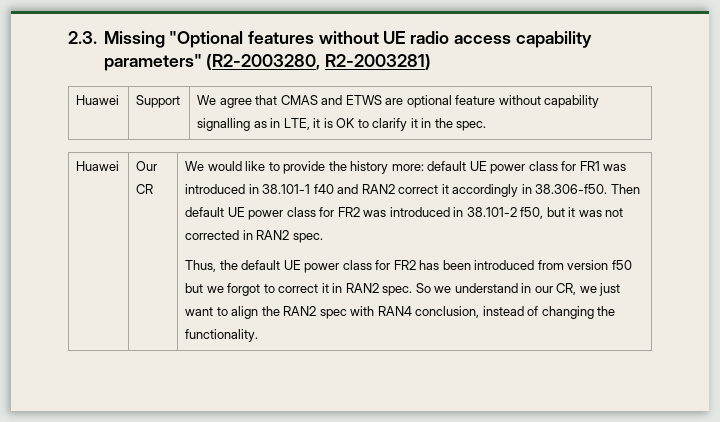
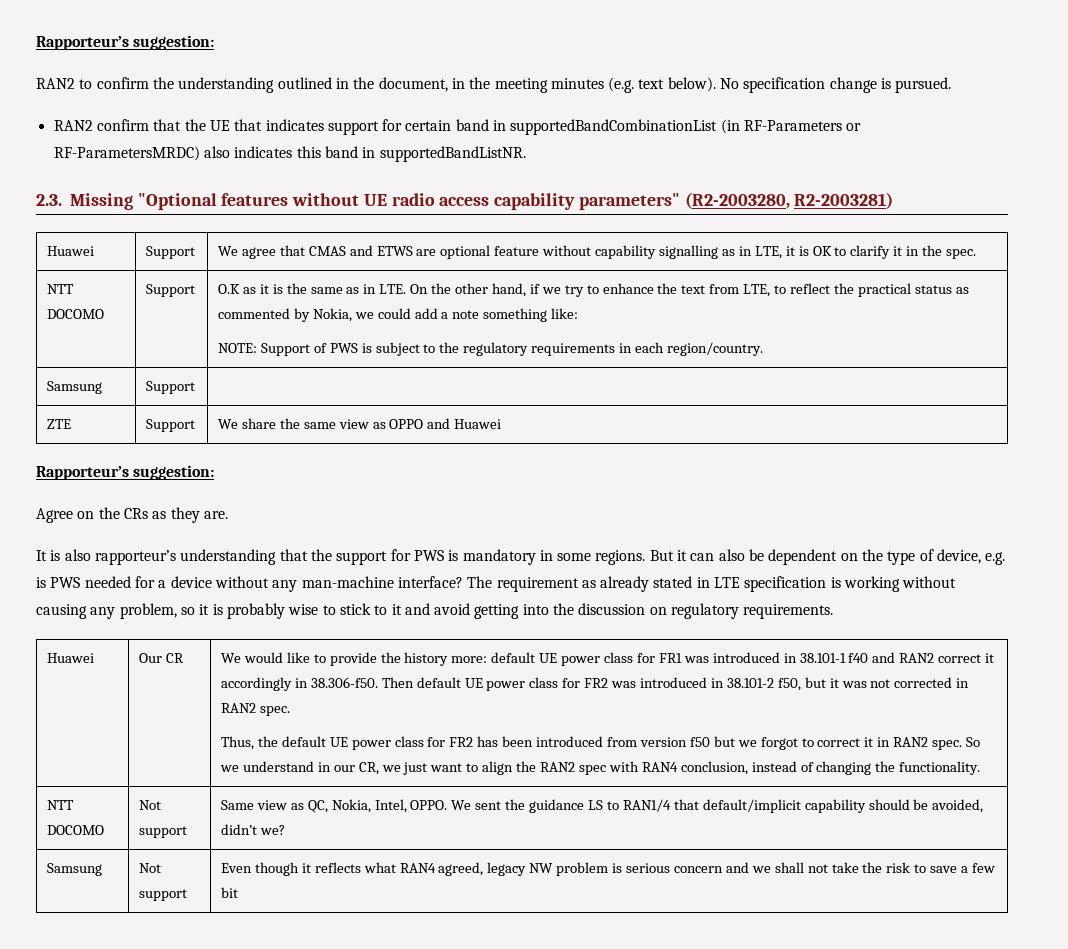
(68, 37) none -> [36,35,215,50] [36,77,952,93] [53,119,862,135] [53,146,526,162] Rapporteur’s suggestion: // RAN2 to confirm the understanding outlined in the document, in the meeting minutes (e.g. text below). No specification change is pursued. // RAN2 confirm that the UE that indicates support for certain band in supportedBandCombinationList (in RF-Parameters or RF-ParametersMRDC) also indicates this band in supportedBandListNR. //
(487, 126) none -> [46,284,74,294] [46,309,104,319] [145,284,195,297] [217,283,969,297] [217,308,579,322] [217,342,763,356] [46,381,102,394] [145,381,195,394] [46,419,71,429] [145,419,195,432] [217,418,502,429] [36,465,215,480] [36,507,228,523] [36,549,1006,565] [36,576,957,592] [36,603,834,619] // NTT DOCOMO | Support | O.K as it is the same as in LTE. On the other hand, if we try to enhance the text from LTE, to reflect the practical status as commented by Nokia, we could add a note something like: // NOTE: Support of PWS is subject to the regulatory requirements in each region/country. // Samsung | Support | // ZTE | Support | We share the same view as OPPO and Huawei // Rapporteur’s suggestion: // Agree on the CRs as they are. // It is also rapporteur’s understanding that the support for PWS is mandatory in some regions. But it can also be dependent on the type of device, e.g. is PWS needed for a device without any man-machine interface? The requirement as already stated in LTE specification is working without causing any problem, so it is probably wise to stick to it and avoid getting into the discussion on regulatory requirements.
(259, 335) none -> [46,800,74,810] [46,825,104,835] [138,800,161,810] [138,826,187,838] [220,799,984,813] [220,824,285,835] [46,863,102,876] [138,863,161,873] [138,889,187,901] [220,862,996,876] [220,887,238,898] // NTT DOCOMO | Not support | Same view as QC, Nokia, Intel, OPPO. We sent the guidance LS to RAN1/4 that default/implicit capability should be avoided, didn’t we? // Samsung | Not support | Even though it reflects what RAN4 agreed, legacy NW problem is serious concern and we shall not take the risk to save a few bit

